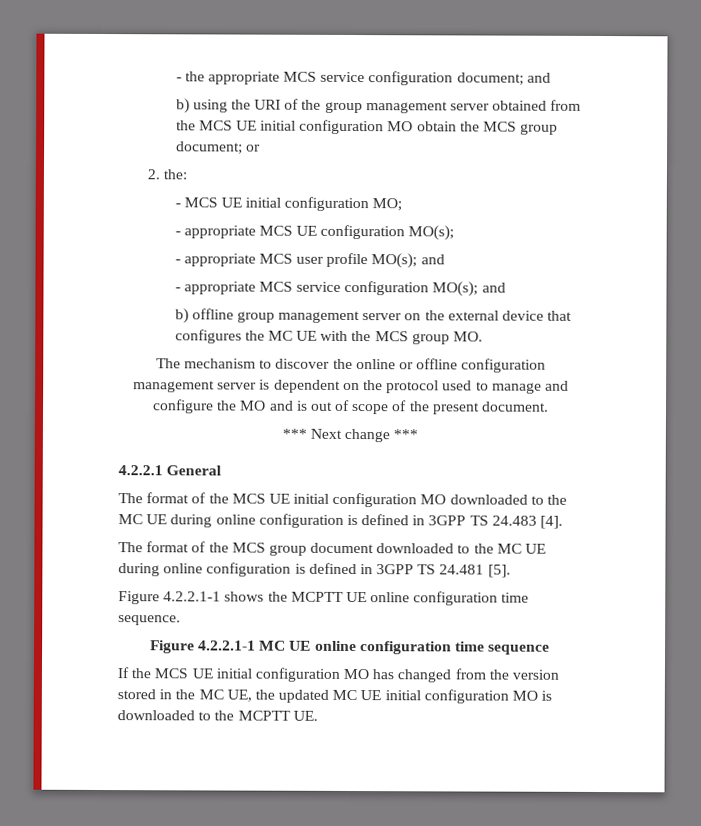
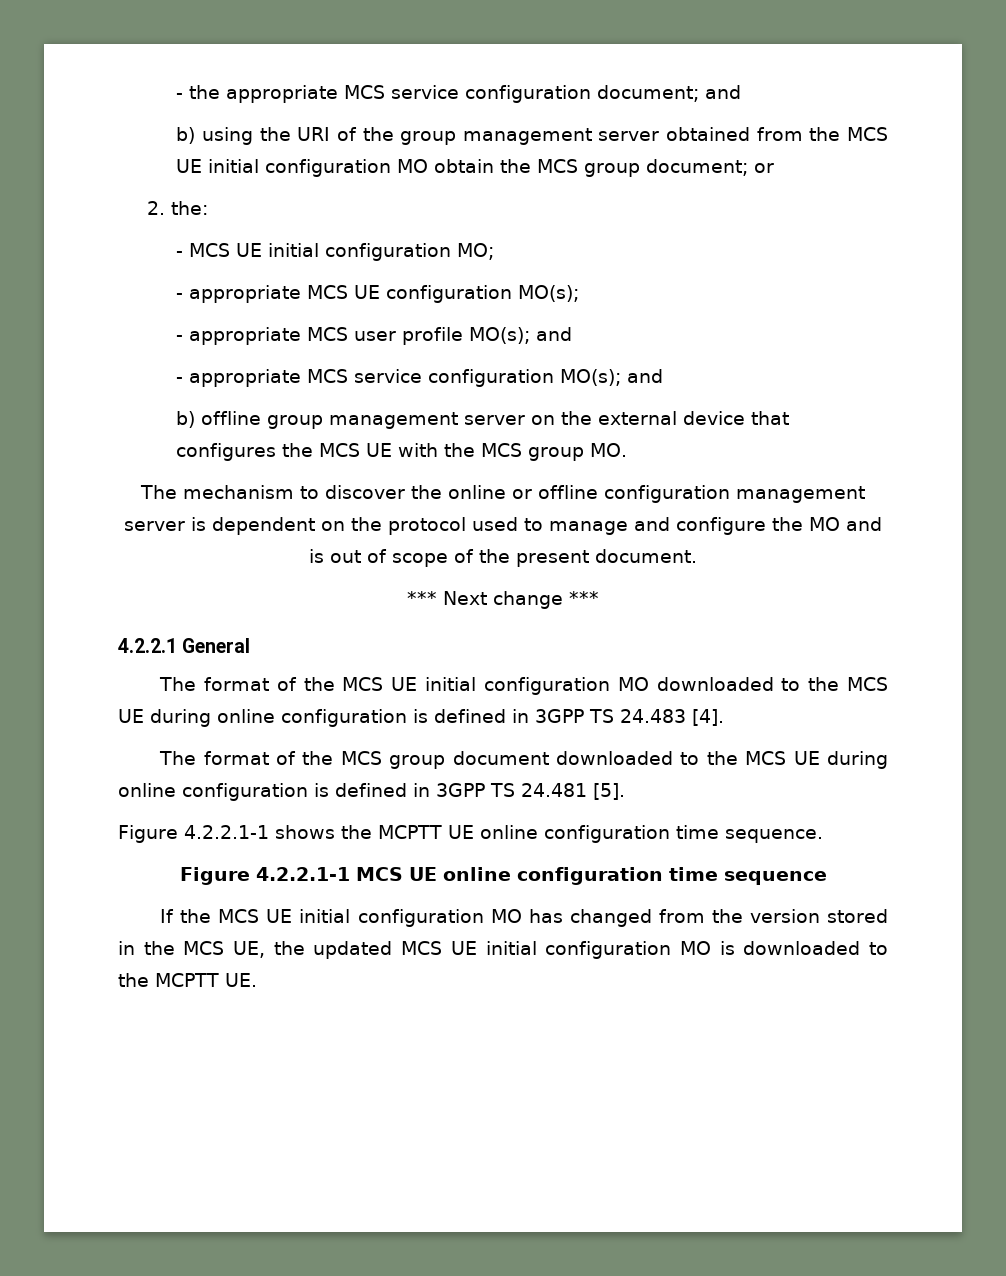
[267,330,293,341] MC -> [319,443,361,457] MCS
[118,514,143,525] MC -> [847,677,889,691] MCS
[496,543,522,554] MC -> [745,751,787,765] MCS
[259,640,287,651] MC -> [355,867,403,881] MCS
[198,689,224,700] MC -> [183,941,225,955] MCS
[332,689,358,701] MC -> [401,941,443,955] MCS

